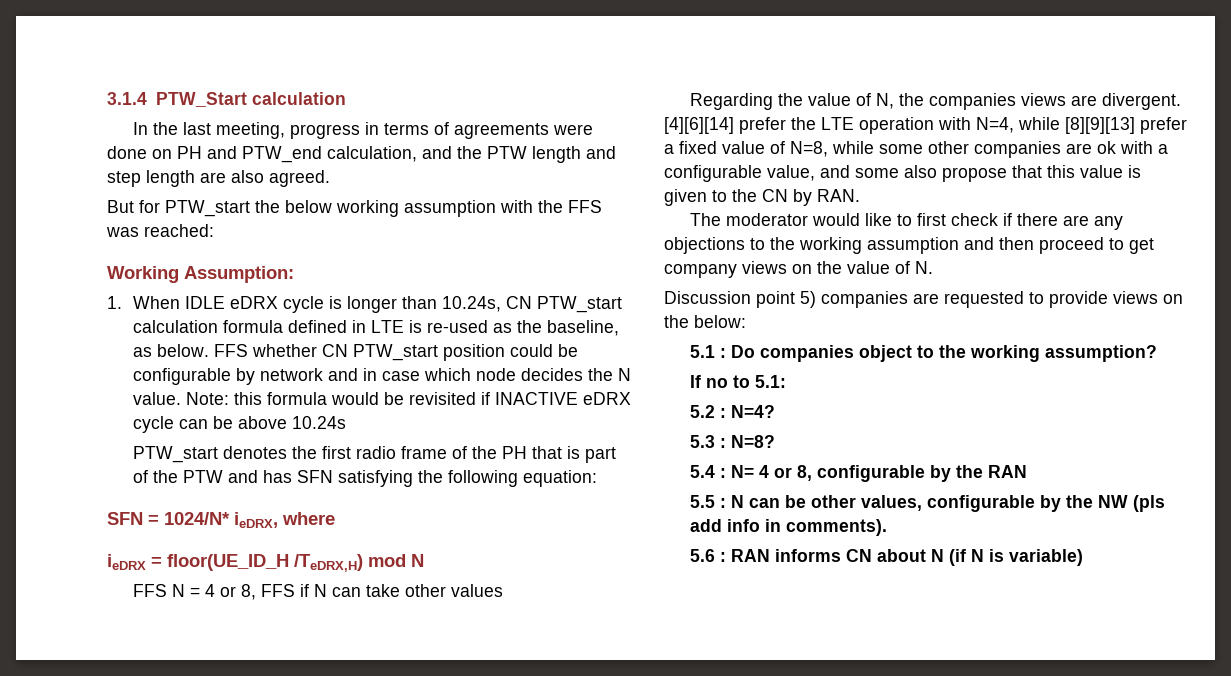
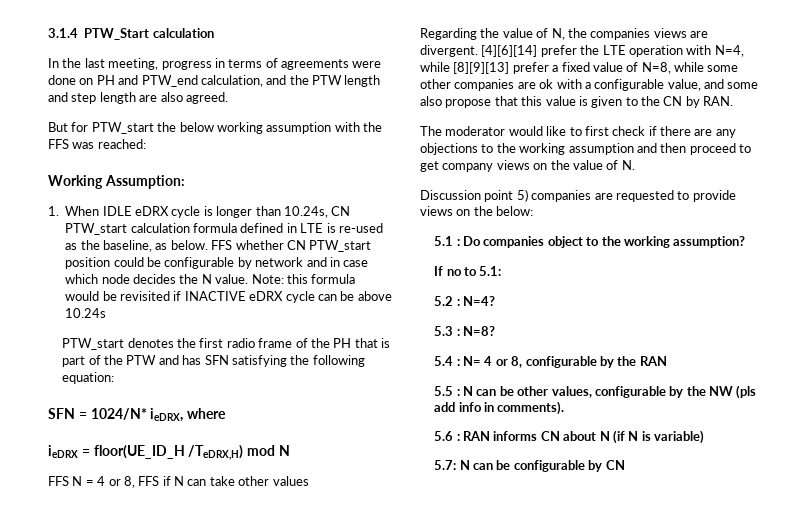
(1083, 557) none -> [434,460,625,472] // 5.7: N can be configurable by CN

